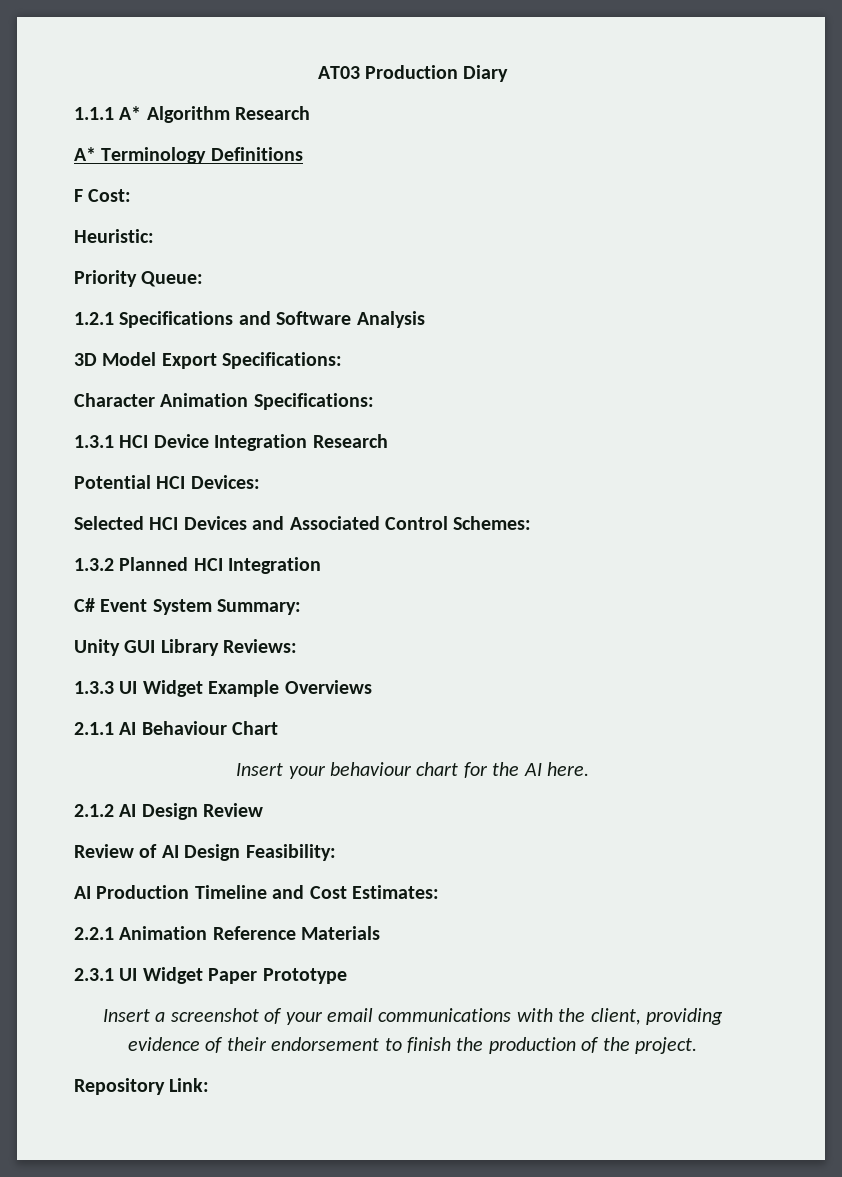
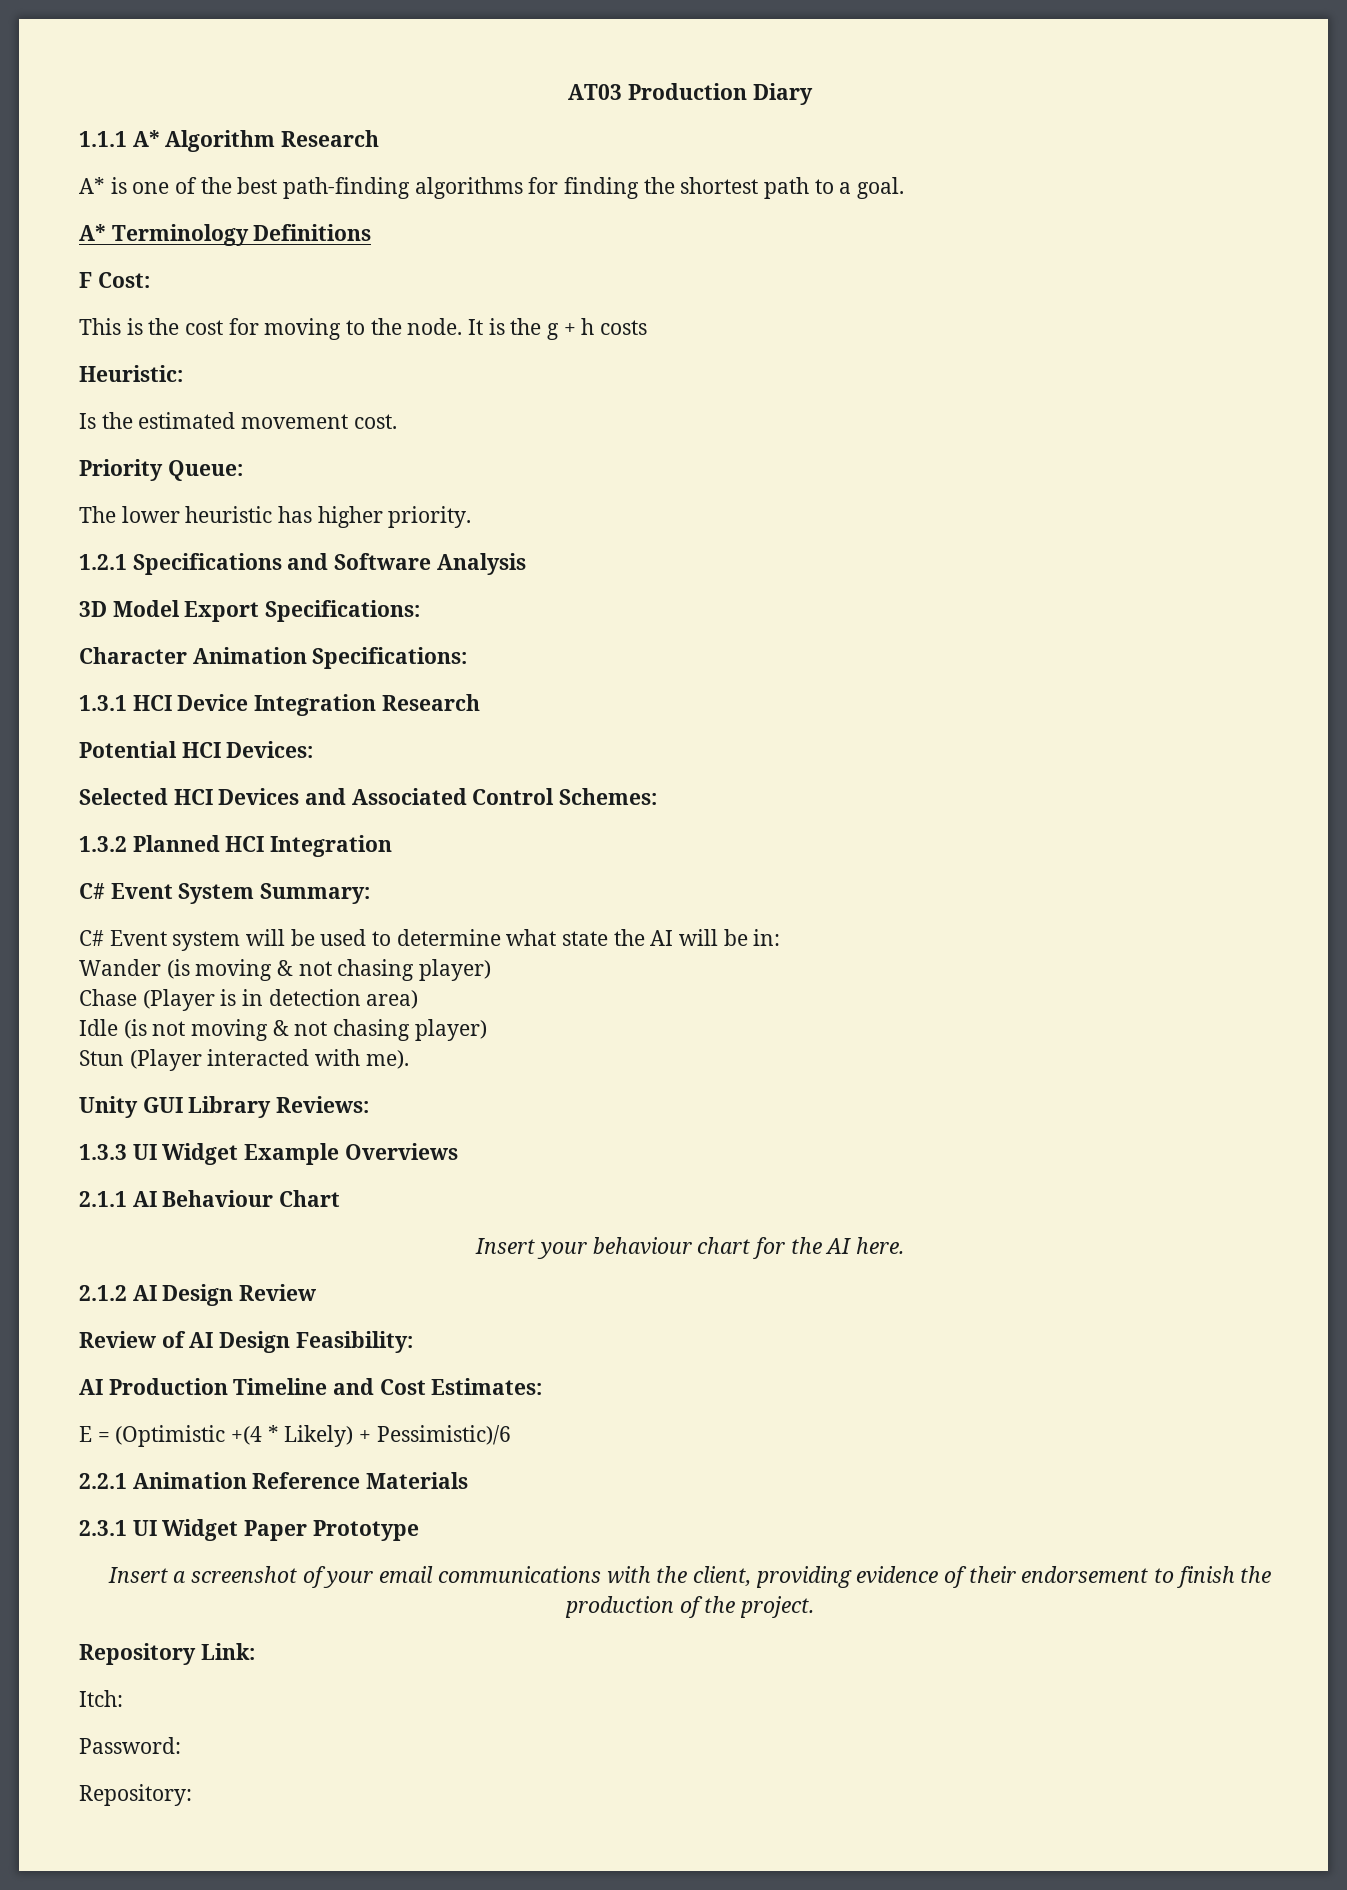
(311, 113) none -> [79,177,905,199] // A* is one of the best path-finding algorithms for finding the shortest path to a goal.
[74,229,154,243] [74,270,204,287] Heuristic: // Priority Queue: -> [79,318,648,340] [79,365,183,382] [79,412,397,429] [79,459,243,481] [79,506,472,528] This is the cost for moving to the node. It is the g + h costs // Heuristic: // Is the estimated movement cost. // Priority Queue: // The lower heuristic has higher priority.
(302, 607) none -> [79,929,781,951] [79,959,492,981] [79,989,419,1011] [79,1019,487,1041] [79,1049,409,1071] // C# Event system will be used to determine what state the AI will be in: // Wander (is moving & not chasing player) // Chase (Player is in detection area) // Idle (is not moving & not chasing player) // Stun (Player interacted with me).
(439, 892) none -> [79,1425,511,1447] // E = (Optimistic +(4 * Likely) + Pessimistic)/6
(210, 1085) none -> [79,1690,123,1707] [79,1737,181,1754] [79,1784,192,1806] // Itch: // Password: // Repository:

